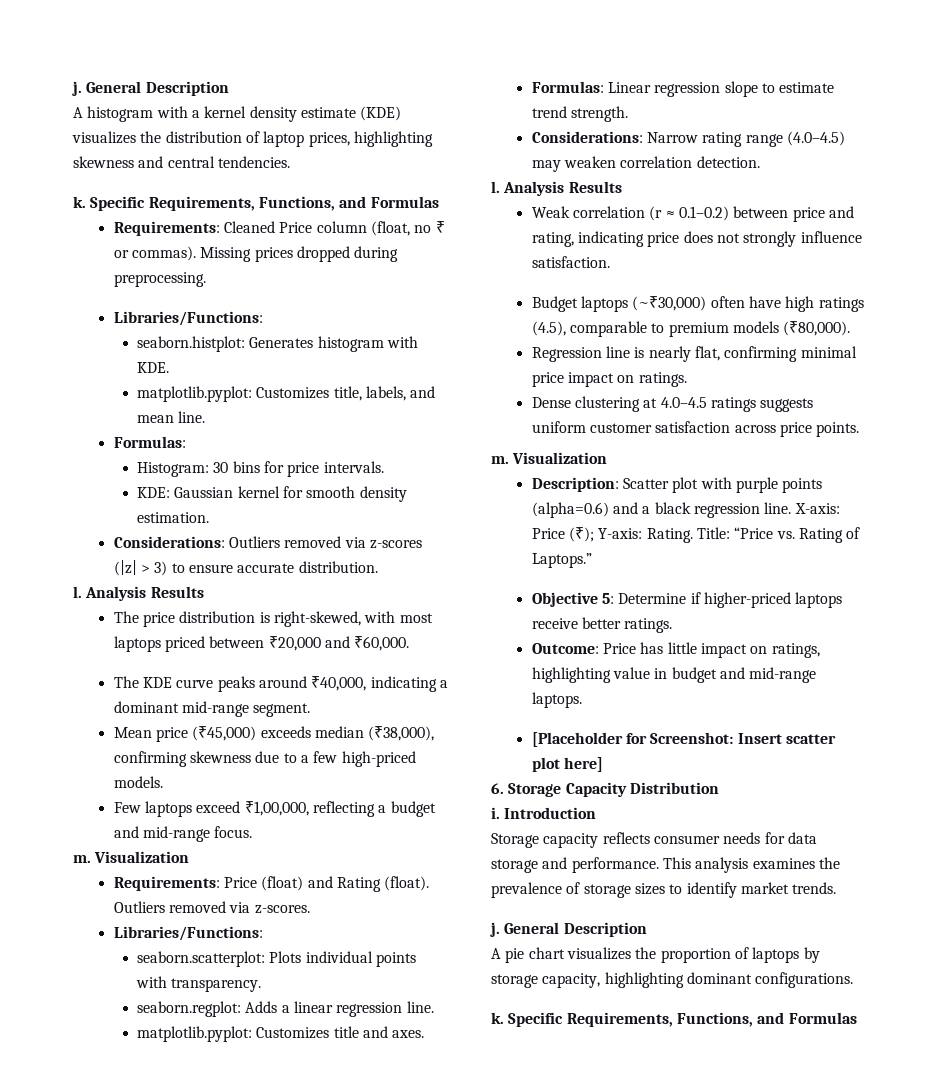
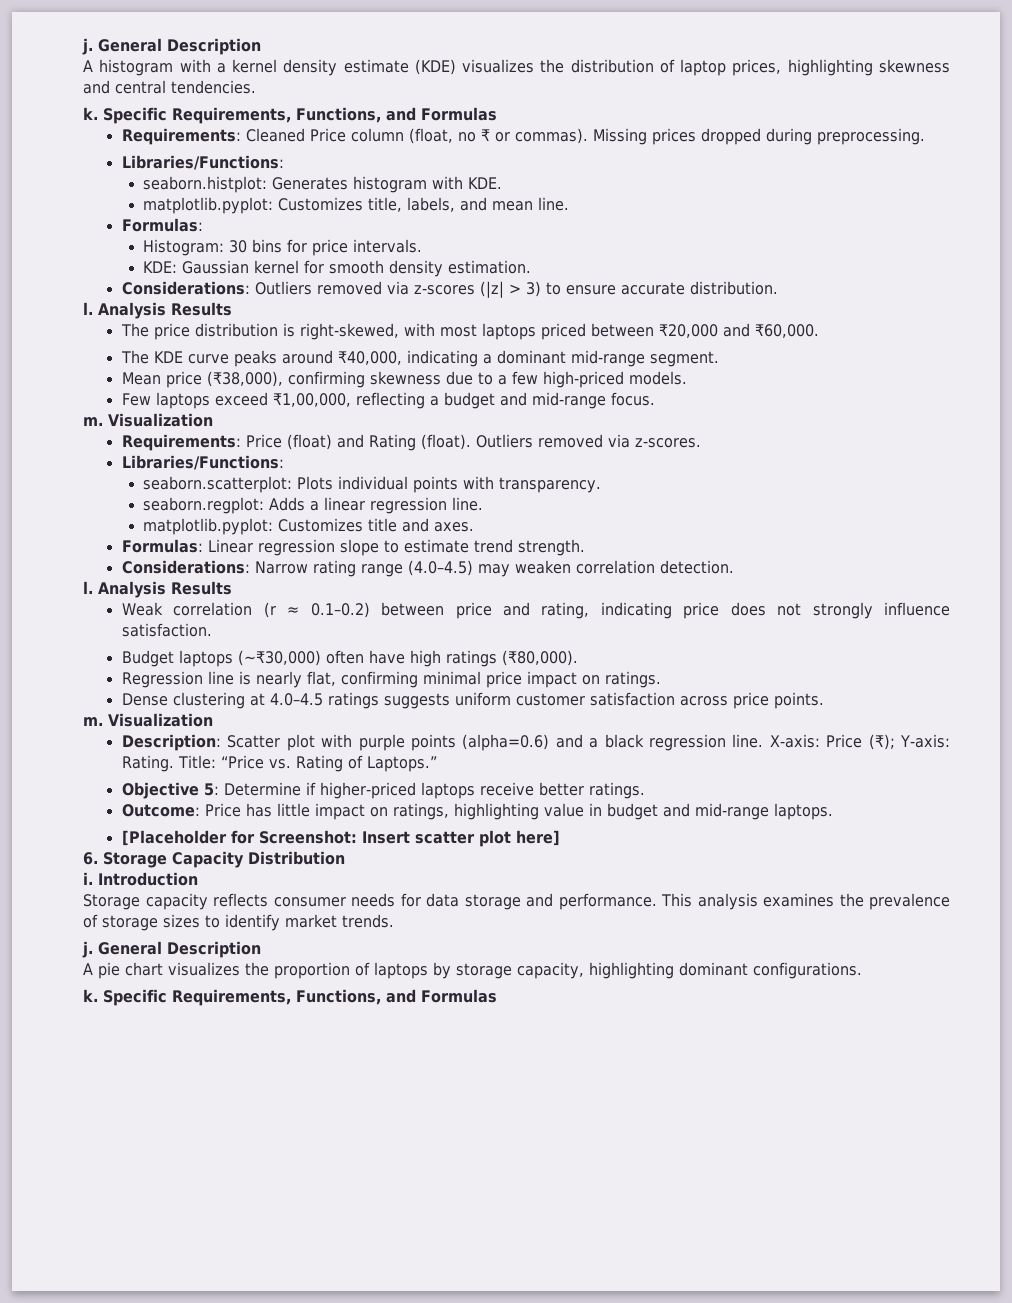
[192,726,365,741] (₹45,000) exceeds median -> (202, 379) none
[531,321,780,337] (4.5), comparable to premium models -> (497, 658) none

